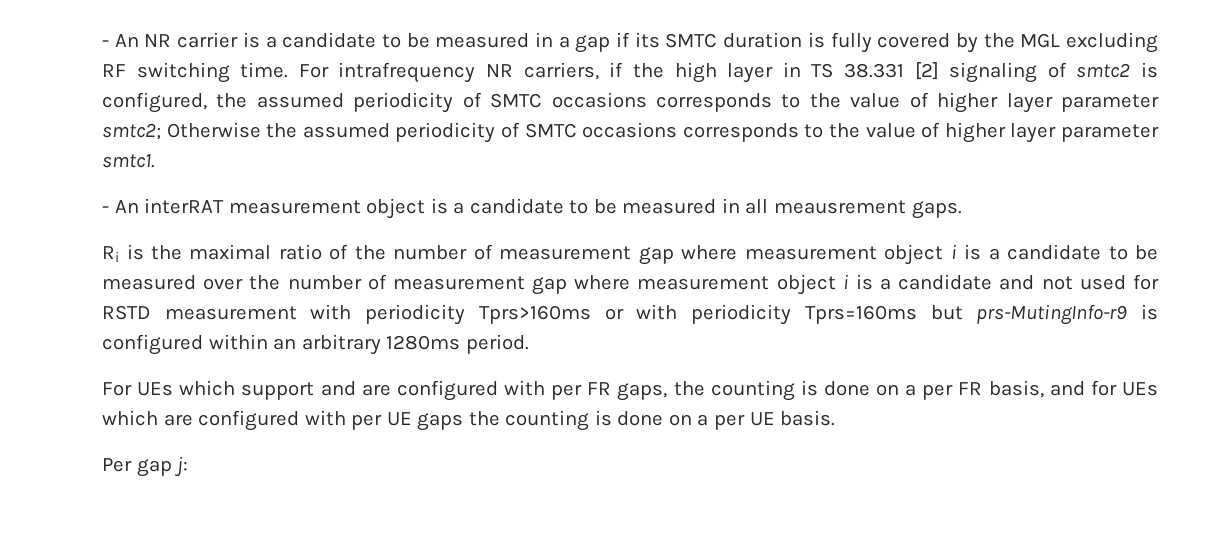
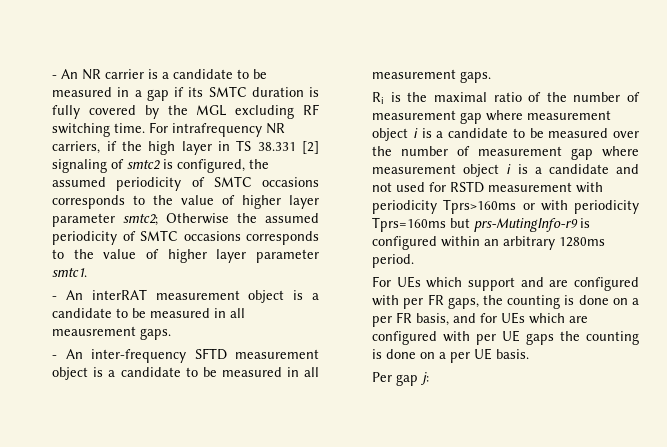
(962, 210) none -> [52,348,319,363] [52,367,319,380] [372,69,492,83] // - An inter-frequency SFTD measurement object is a candidate to be measured in all measurement gaps.

